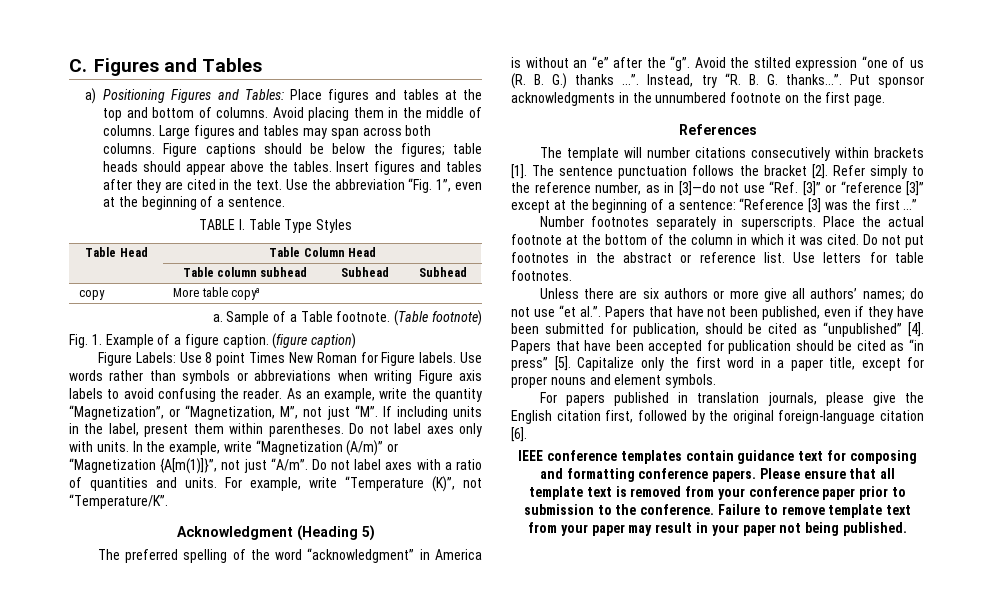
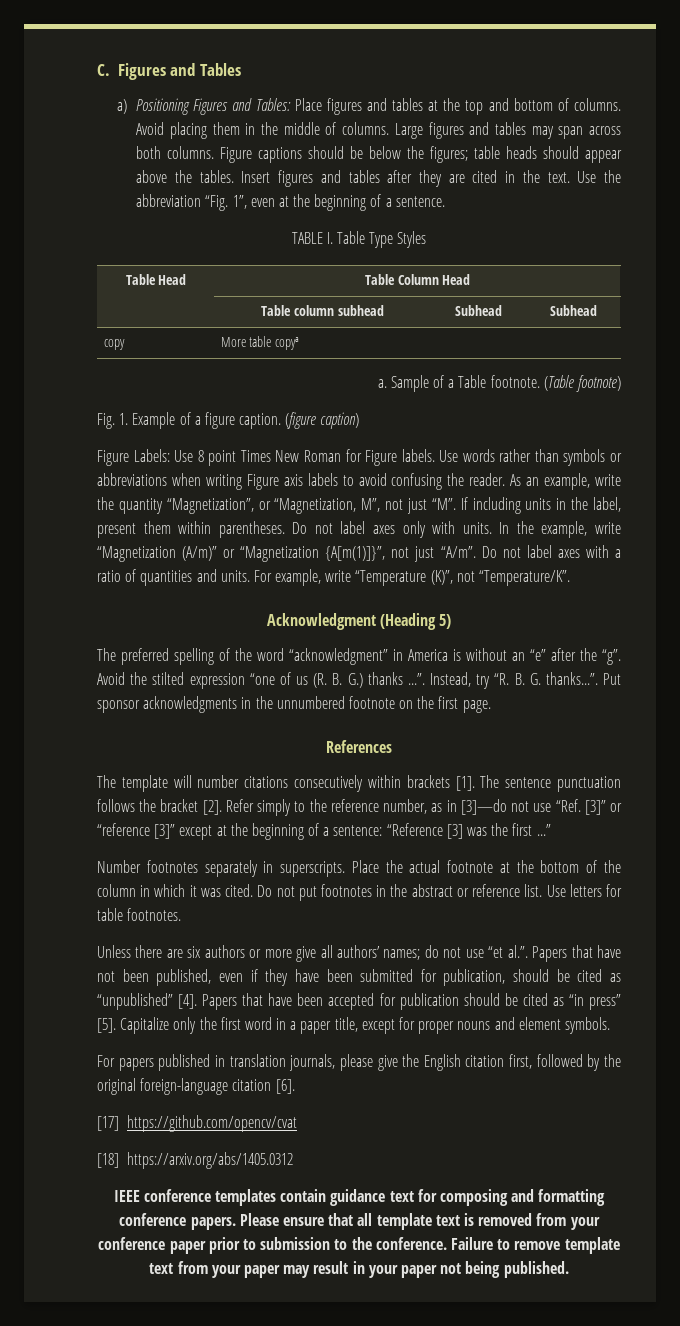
(527, 434) none -> [97,1115,297,1132] [97,1152,293,1169] // [17] https://github.com/opencv/cvat // [18] https://arxiv.org/abs/1405.0312

